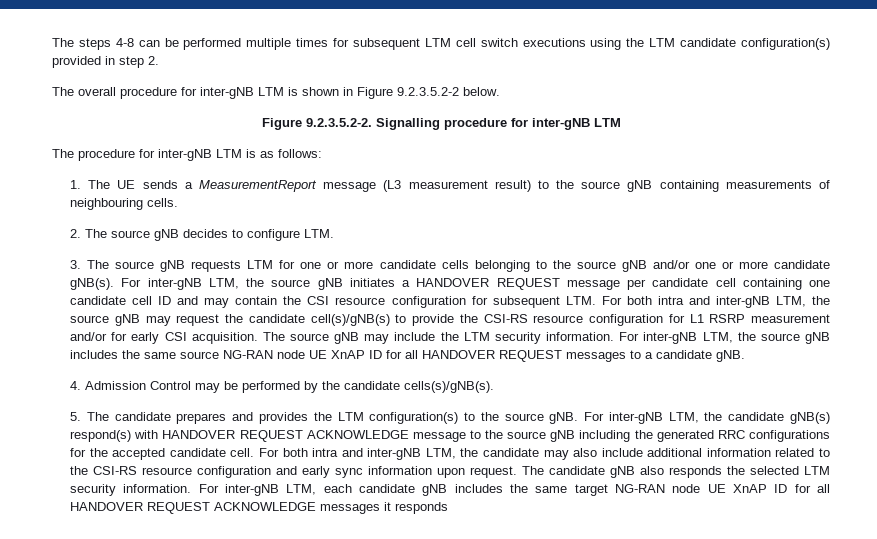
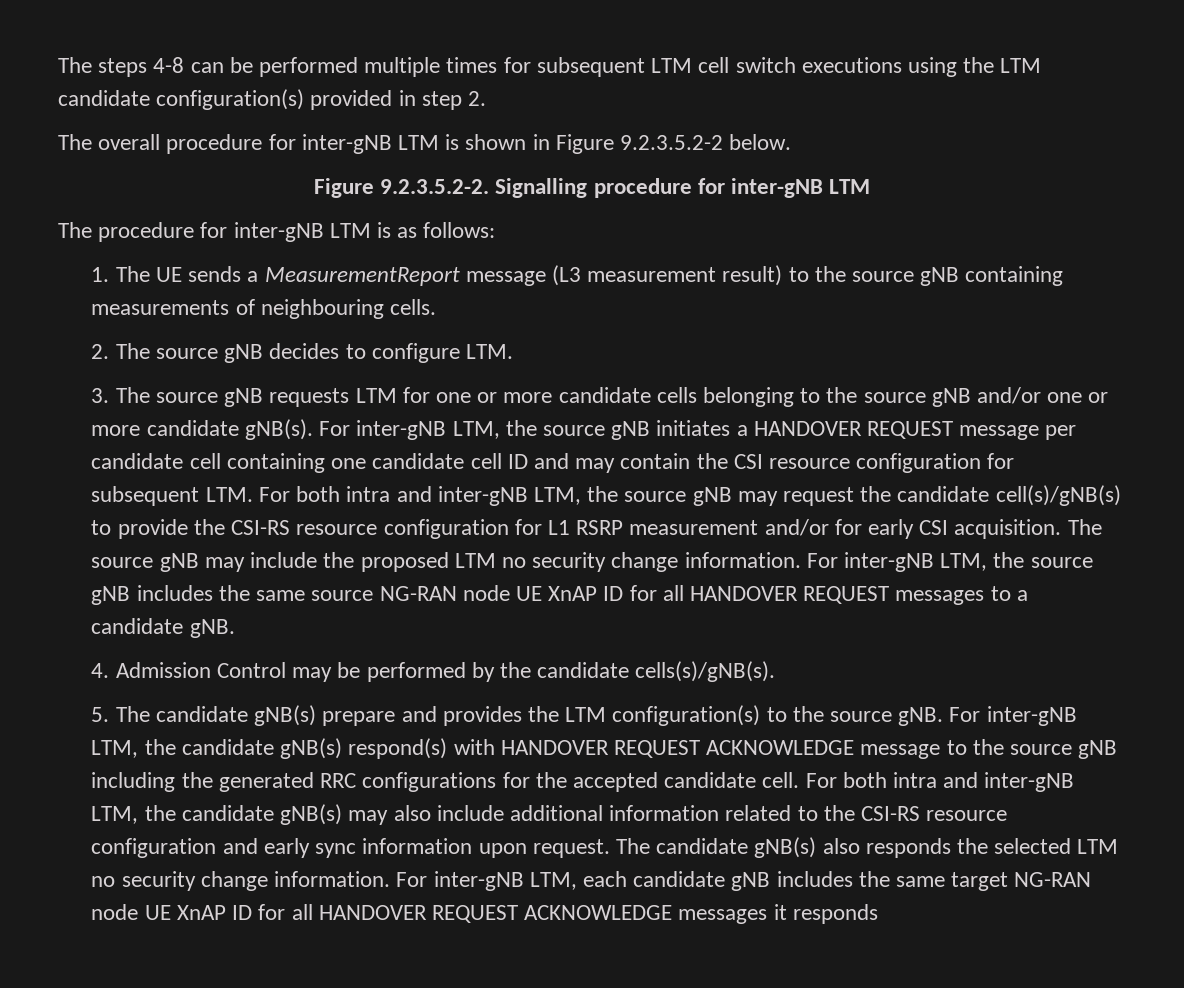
[463,332,541,344] LTM security -> [360,552,679,572] proposed LTM no security change
[176,413,227,424] prepares -> [254,705,396,726] gNB(s) prepare
(539, 452) none -> [280,804,343,825] gNB(s)
[610,466,636,478] gNB -> [754,837,817,858] gNB(s)
[70,484,117,496] security -> [91,871,268,891] no security change

